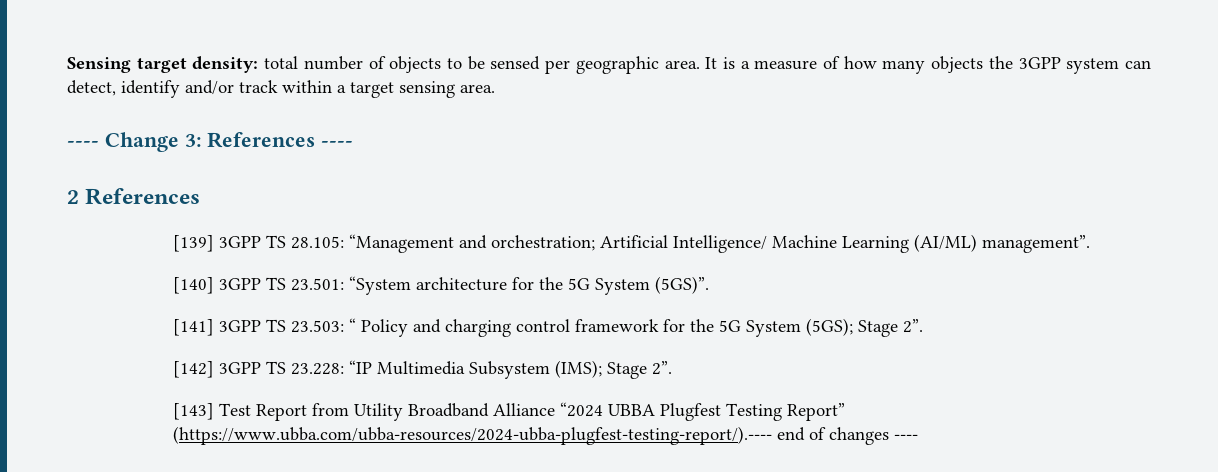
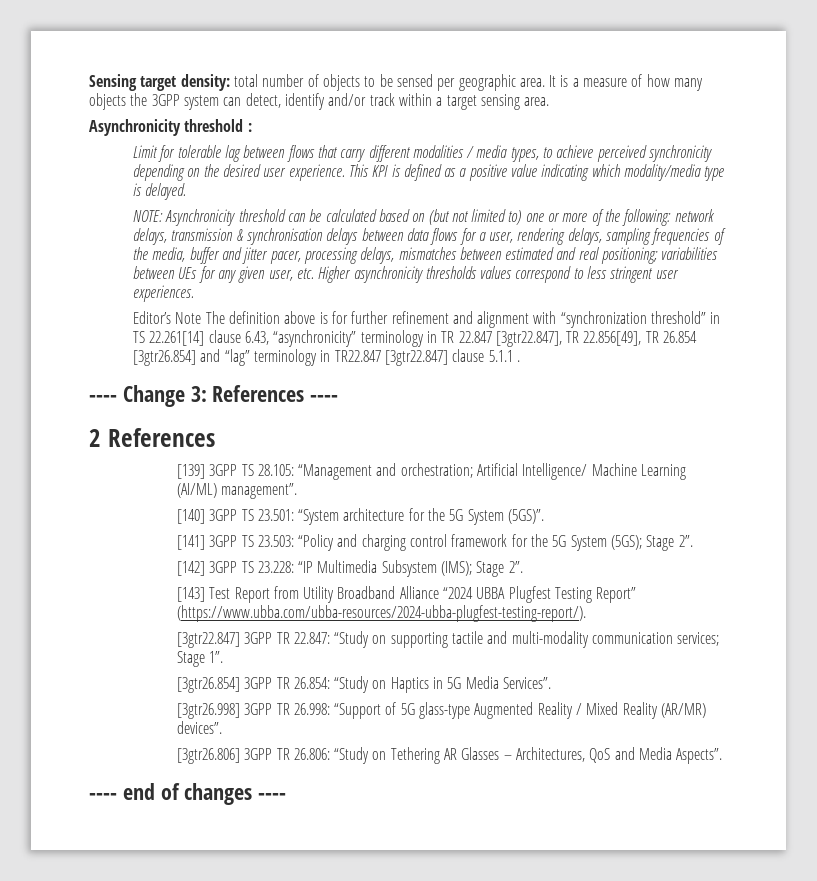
(495, 88) none -> [89,119,252,136] [132,145,713,162] [132,164,725,181] [132,183,187,200] [132,209,715,226] [132,228,726,245] [132,247,719,264] [132,266,679,283] [132,285,194,302] [132,311,721,328] [132,330,698,347] [132,349,520,366] // Asynchronicity threshold : // Limit for tolerable lag between flows that carry different modalities / media types, to achieve perceived synchronicity depending on the desired user experience. This KPI is defined as a positive value indicating which modality/media type is delayed. // NOTE: Asynchronicity threshold can be calculated based on (but not limited to) one or more of the following: network delays, transmission & synchronisation delays between data flows for a user, rendering delays, sampling frequencies of the media, buffer and jitter pacer, processing delays, mismatches between estimated and real positioning; variabilities between UEs for any given user, etc. Higher asynchronicity thresholds values correspond to less stringent user experiences. // Editor’s Note The definition above is for further refinement and alignment with “synchronization threshold” in TS 22.261[14] clause 6.43, “asynchronicity” terminology in TR 22.847 [3gtr22.847], TR 22.856[49], TR 26.854 [3gtr26.854] and “lag” terminology in TR22.847 [3gtr22.847] clause 5.1.1 .
[348,318,408,337] “ Policy -> [298,534,335,551] “Policy
[172,426,772,445] (https://www.ubba.com/ubba-resources/2024-ubba-plugfest-testing-report/).---- -> [176,605,586,622] [176,631,720,648] [176,651,224,667] [176,676,552,693] [176,702,707,719] [176,721,222,734] [176,747,723,764] [89,793,117,800] (https://www.ubba.com/ubba-resources/2024-ubba-plugfest-testing-report/). // [3gtr22.847] 3GPP TR 22.847: “Study on supporting tactile and multi-modality communication services; Stage 1”. // [3gtr26.854] 3GPP TR 26.854: “Study on Haptics in 5G Media Services”. // [3gtr26.998] 3GPP TR 26.998: “Support of 5G glass-type Augmented Reality / Mixed Reality (AR/MR) devices”. // [3gtr26.806] 3GPP TR 26.806: “Study on Tethering AR Glasses – Architectures, QoS and Media Aspects”. // ----

